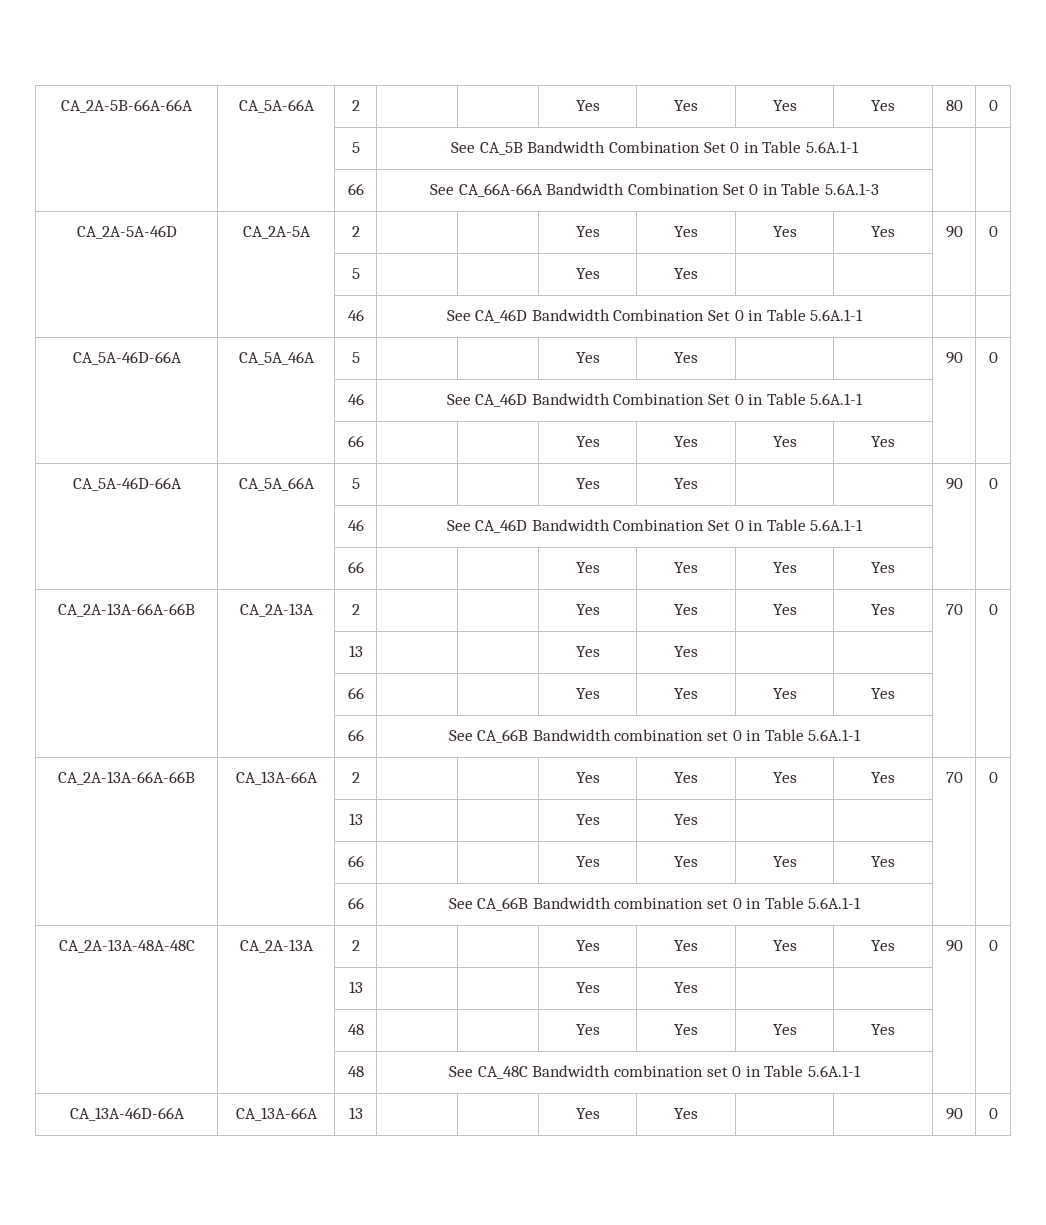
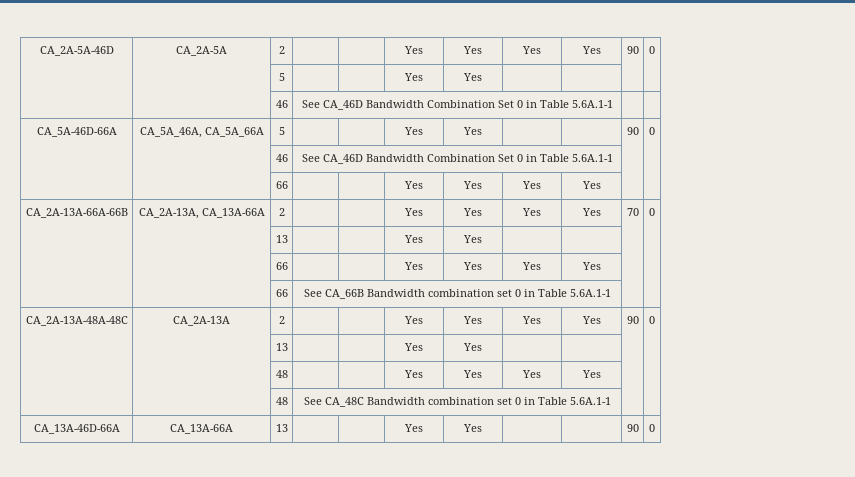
[61,99,193,113] [238,99,315,113] [351,100,360,111] [575,100,600,111] [674,100,698,111] [772,100,797,111] [871,100,895,111] [945,100,963,111] [988,100,998,111] [351,142,360,153] [451,141,859,155] [347,183,364,195] [430,183,879,197] CA_2A-5B-66A-66A | CA_5A-66A | 2 | | | Yes | Yes | Yes | Yes | 80 | 0 // | | 5 | See CA_5B Bandwidth Combination Set 0 in Table 5.6A.1-1 | | // | | 66 | See CA_66A-66A Bandwidth Combination Set 0 in Table 5.6A.1-3 | | // -> (39, 51) none
[238,351,315,365] [351,352,360,363] [575,352,600,363] [674,352,698,363] [945,352,963,364] [988,352,998,363] [347,393,364,405] [446,393,864,407] [347,435,364,447] [575,436,600,447] [674,436,698,447] [772,436,797,447] [871,436,895,447] [72,477,182,491] CA_5A_46A | 5 | | | Yes | Yes | | | 90 | 0 // | | 46 | See CA_46D Bandwidth Combination Set 0 in Table 5.6A.1-1 | | // | | 66 | | | Yes | Yes | Yes | Yes | | // CA_5A-46D-66A | -> [139,127,202,138] CA_5A_46A,
[239,603,314,617] [351,604,360,615] [575,604,600,615] [674,604,698,615] [772,604,797,615] [871,604,895,615] [945,604,963,615] [988,604,998,615] [348,645,363,657] [575,646,600,657] [674,646,698,657] [347,687,364,699] [575,688,600,699] [674,688,698,699] [772,688,797,699] [871,688,895,699] [347,729,364,741] [448,729,862,743] [58,771,195,785] CA_2A-13A | 2 | | | Yes | Yes | Yes | Yes | 70 | 0 // | | 13 | | | Yes | Yes | | | | // | | 66 | | | Yes | Yes | Yes | Yes | | // | | 66 | See CA_66B Bandwidth combination set 0 in Table 5.6A.1-1 | | // CA_2A-13A-66A-66B | -> [138,208,199,219] CA_2A-13A,

